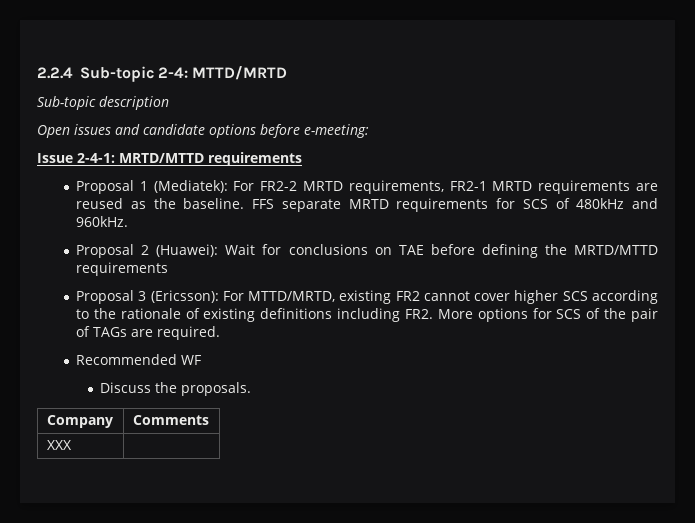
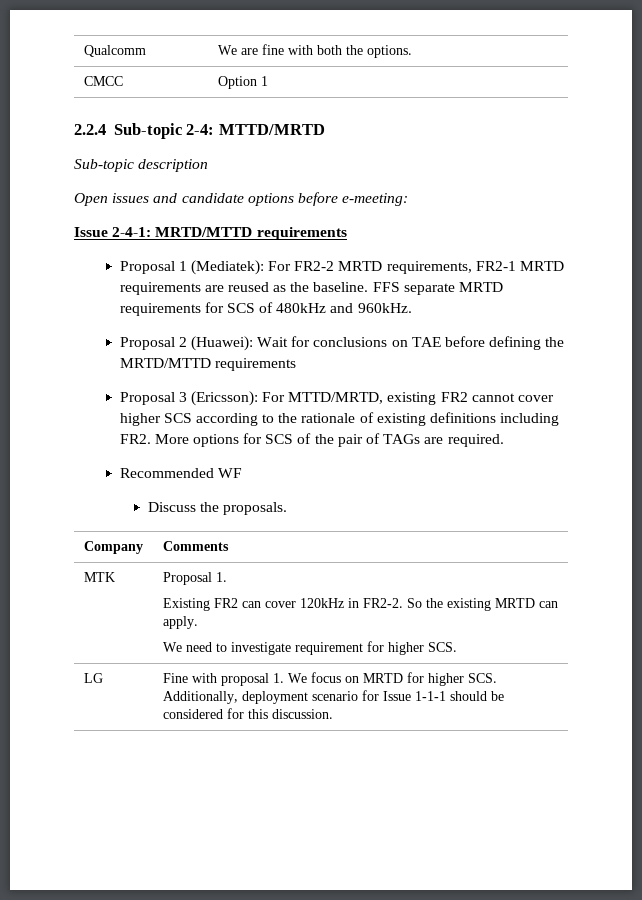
(37, 73) none -> [83,45,146,57] [217,44,412,58] [83,76,123,86] [217,76,268,89] Qualcomm | We are fine with both the options. // CMCC | Option 1 //
[46,440,72,450] XXX | -> [83,572,115,582] [162,572,227,585] [162,598,558,611] [162,616,198,629] [162,641,457,655] [83,673,103,683] [162,672,497,686] [162,690,504,704] [162,708,333,719] MTK | Proposal 1. // Existing FR2 can cover 120kHz in FR2-2. So the existing MRTD can apply. // We need to investigate requirement for higher SCS. // LG | Fine with proposal 1. We focus on MRTD for higher SCS. Additionally, deployment scenario for Issue 1-1-1 should be considered for this discussion.

